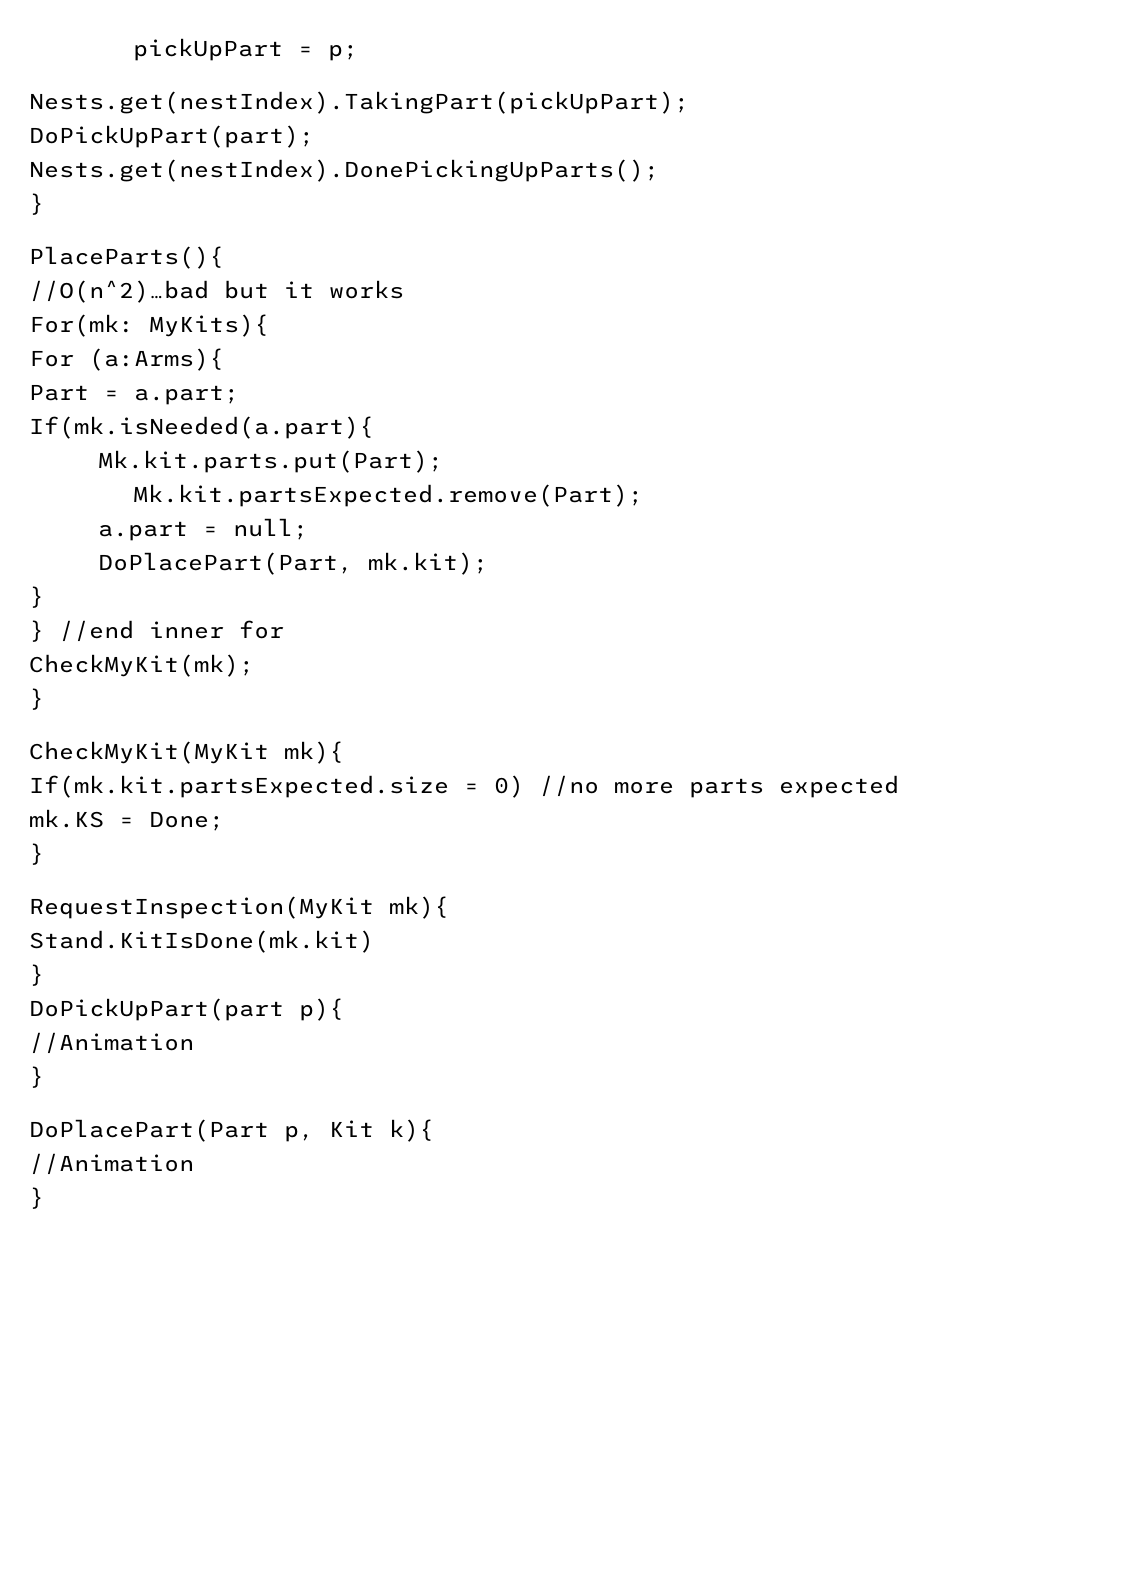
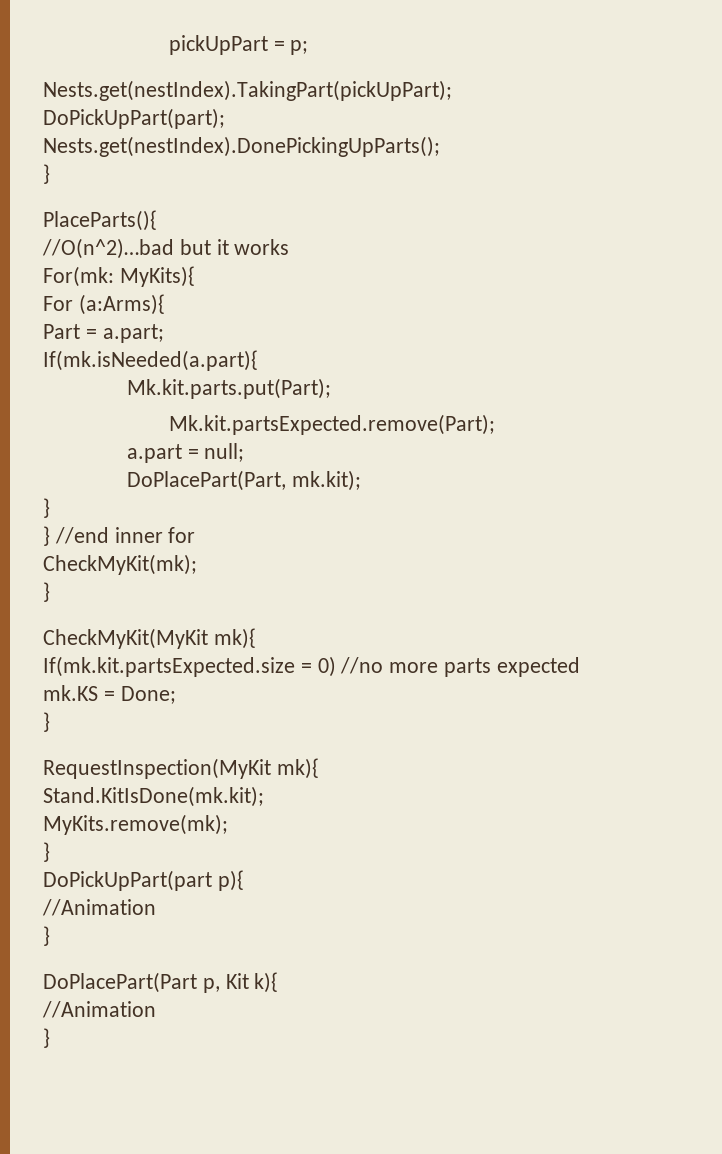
[29,930,374,953] Stand.KitIsDone(mk.kit) -> [43,786,264,807] [43,814,228,835] Stand.KitIsDone(mk.kit); // MyKits.remove(mk);

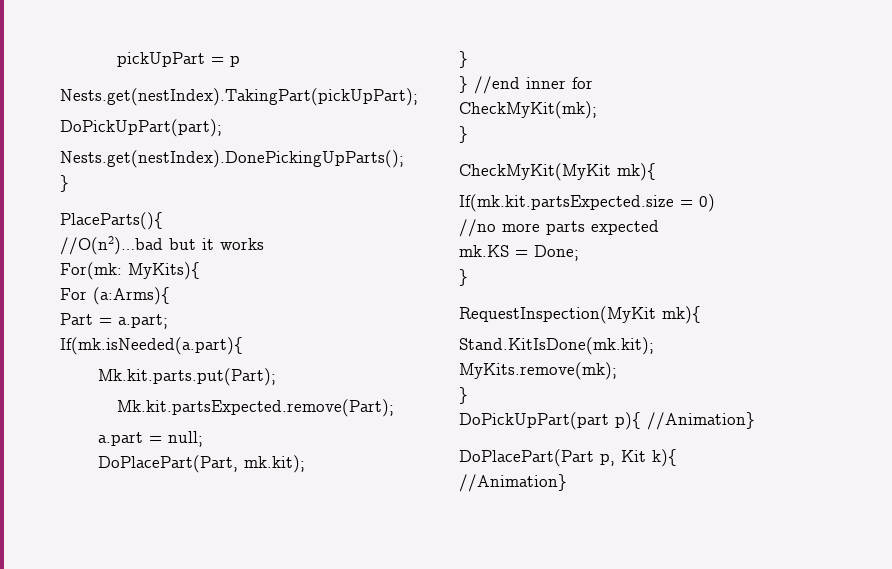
[290,40,309,55] p; -> [229,55,240,67] p
[42,238,174,259] //O(n^2)…bad -> [60,236,163,255] //O(n2)…bad
(336, 666) none -> (715, 203) //
[42,899,156,916] [43,926,50,946] // //Animation // } -> [647,412,755,430] //Animation}
[42,1001,156,1018] [43,1028,50,1048] //Animation // } -> [459,474,567,492] //Animation}

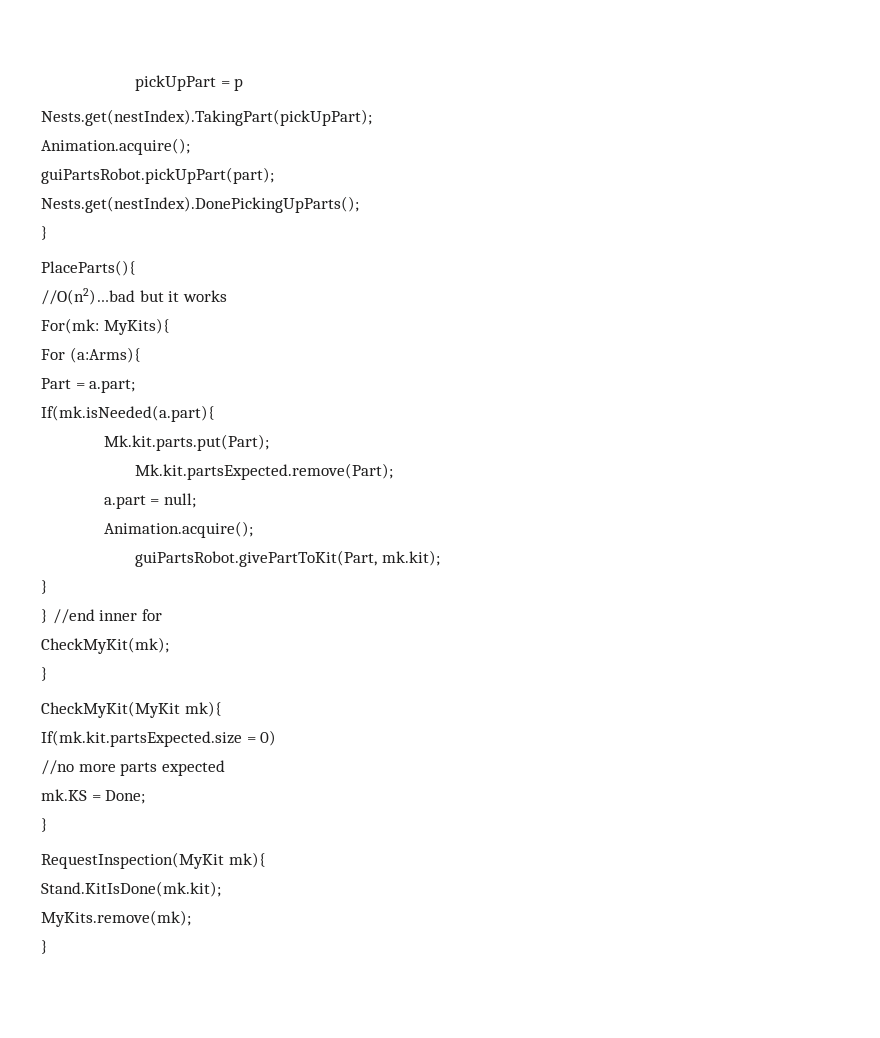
[60,119,222,137] DoPickUpPart(part); -> [41,138,190,155] [41,167,274,184] Animation.acquire(); // guiPartsRobot.pickUpPart(part);
[97,455,238,473] DoPlacePart(Part, -> [103,521,253,538] [135,550,378,567] Animation.acquire(); // guiPartsRobot.givePartToKit(Part,
[459,412,755,430] [459,449,677,467] [459,474,567,492] // DoPickUpPart(part p){ //Animation} // DoPlacePart(Part p, Kit k){ // //Animation} -> (48, 947) none

